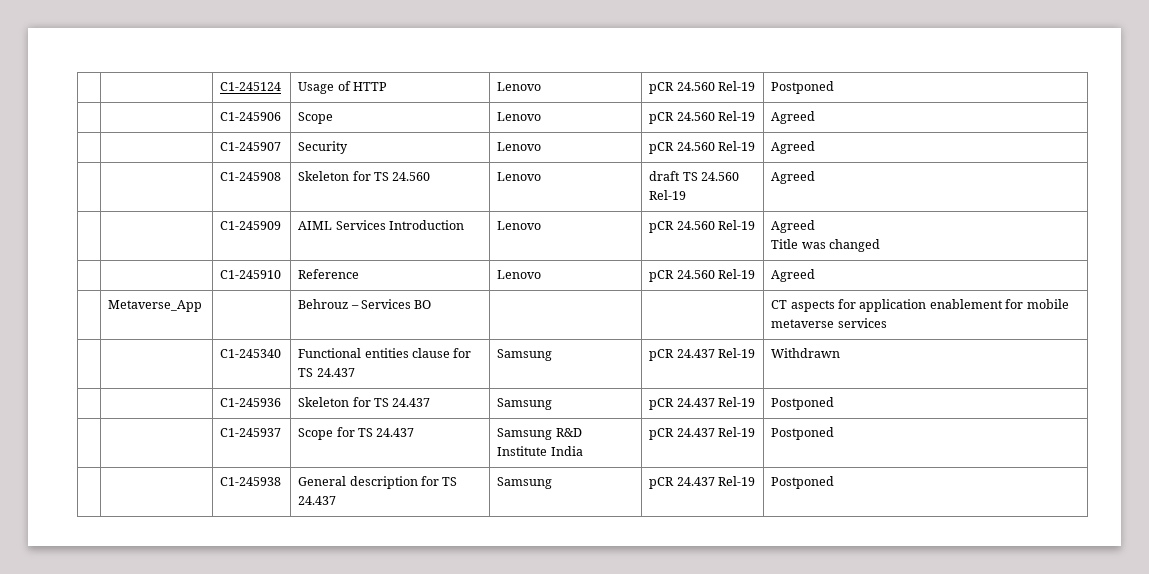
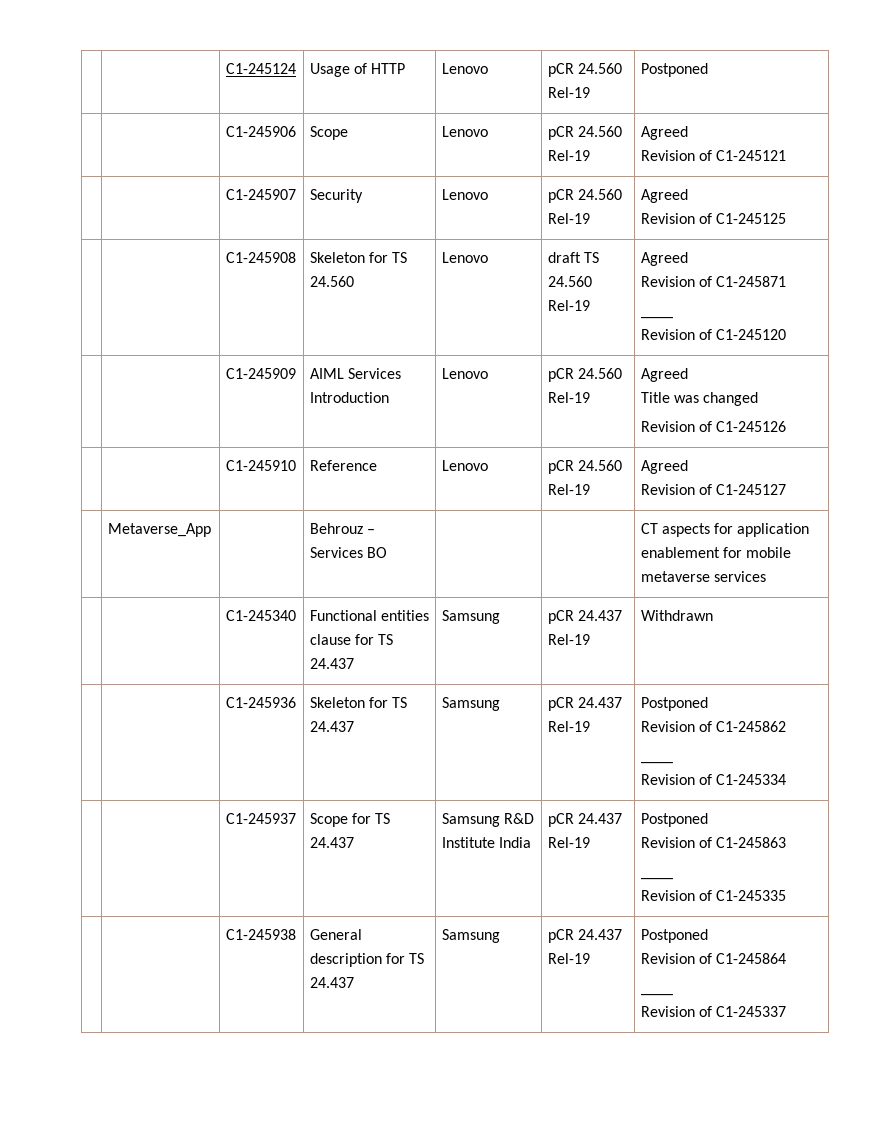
(816, 117) none -> [640,150,786,161] // Revision of C1-245121
(816, 147) none -> [640,213,786,224] // Revision of C1-245125
(816, 177) none -> [640,276,786,287] [640,316,673,319] [640,329,786,340] // Revision of C1-245871 // ____ // Revision of C1-245120
(881, 245) none -> [640,421,786,432] // Revision of C1-245126
(816, 275) none -> [640,484,786,495] // Revision of C1-245127
(835, 403) none -> [640,721,786,732] [640,761,673,764] [640,774,786,785] // Revision of C1-245862 // ____ // Revision of C1-245334
(835, 433) none -> [640,837,786,848] [640,877,673,880] [640,890,786,901] // Revision of C1-245863 // ____ // Revision of C1-245335
(835, 482) none -> [640,953,786,964] [640,993,673,996] [640,1006,786,1017] // Revision of C1-245864 // ____ // Revision of C1-245337

